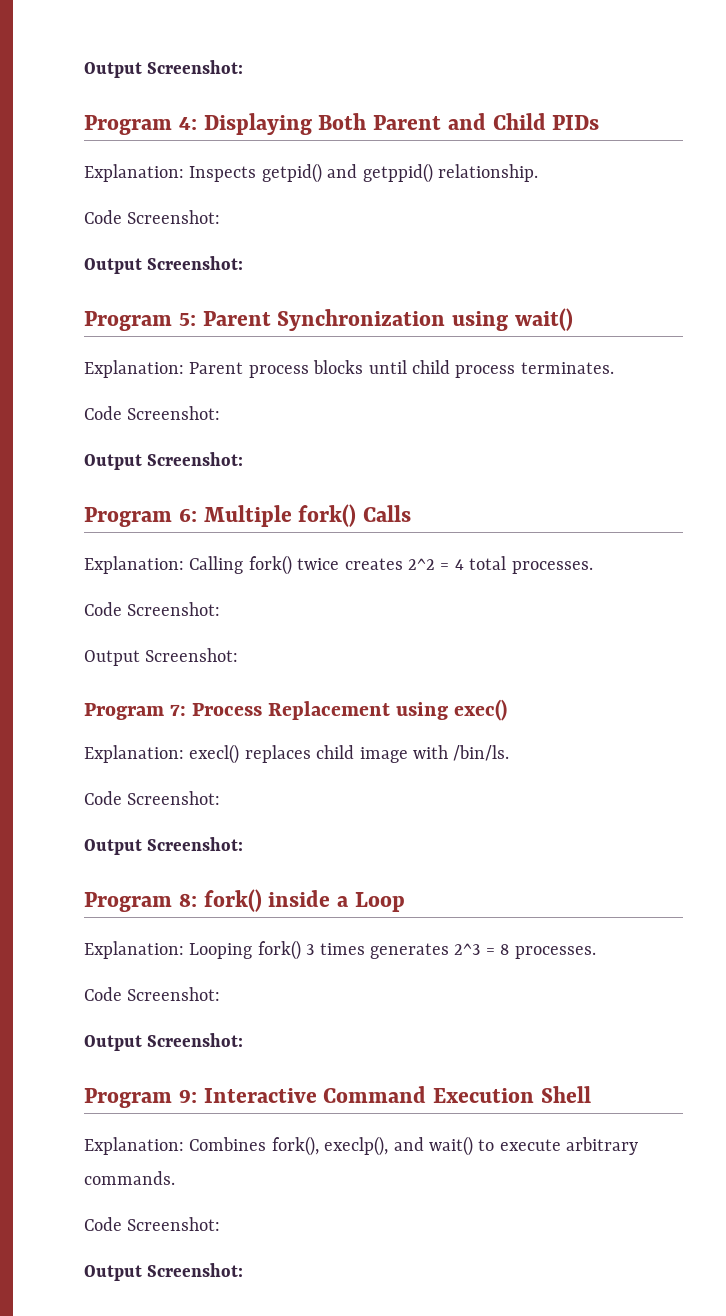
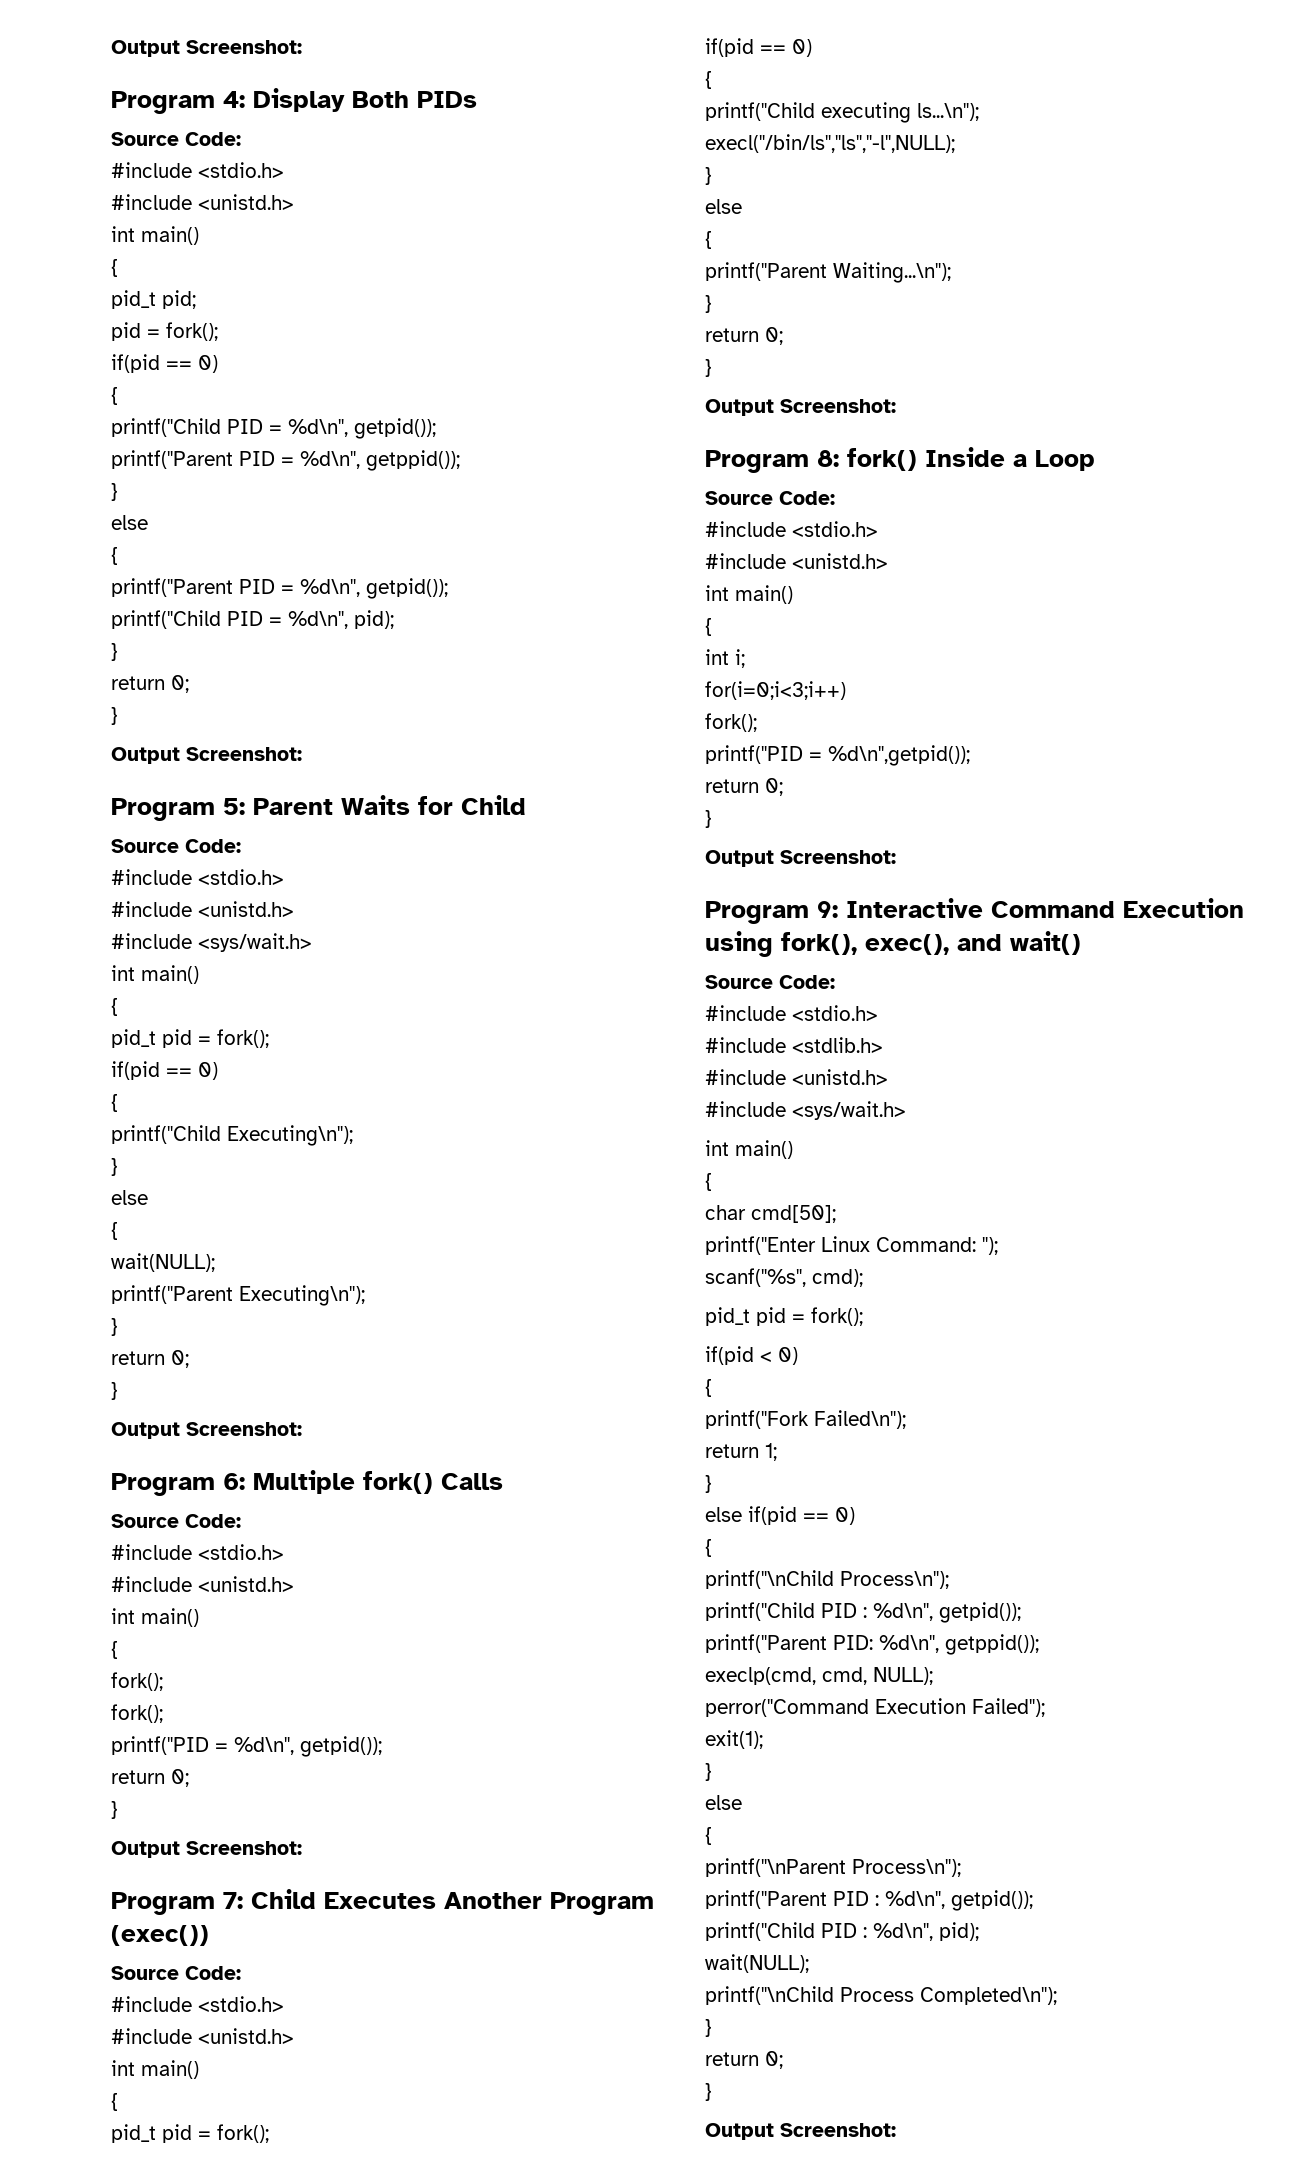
[203,113,600,135] [84,163,538,183] [84,210,221,224] Displaying Both Parent and Child PIDs // Explanation: Inspects getpid() and getppid() relationship. // Code Screenshot: -> [253,88,477,112] [111,132,241,146] [111,162,284,178] [111,194,294,210] [111,226,199,245] [111,259,118,277] [111,290,196,309] [111,322,218,341] [111,354,218,373] [111,387,118,405] [111,418,436,439] [111,450,460,471] [111,483,118,501] [111,515,148,530] [111,547,118,565] [111,578,448,599] [111,610,394,629] [111,643,118,661] [111,675,189,693] [111,707,118,725] Display Both PIDs // Source Code: // #include <stdio.h> // #include <unistd.h> // int main() // { // pid_t pid; // pid = fork(); // if(pid == 0) // { // printf("Child PID = %d\n", getpid()); // printf("Parent PID = %d\n", getppid()); // } // else // { // printf("Parent PID = %d\n", getpid()); // printf("Child PID = %d\n", pid); // } // return 0; // }
[277,308,573,331] [84,360,614,378] [84,406,221,420] Synchronization using wait() // Explanation: Parent process blocks until child process terminates. // Code Screenshot: -> [341,795,526,815] [111,839,241,853] [111,869,284,885] [111,901,294,917] [111,933,312,952] [111,965,199,984] [111,998,118,1016] [111,1029,269,1048] [111,1061,218,1080] [111,1094,118,1112] [111,1125,353,1146] [111,1158,118,1176] [111,1190,148,1205] [111,1222,118,1240] [111,1253,215,1272] [111,1285,365,1306] [111,1318,118,1336] [111,1350,189,1368] [111,1382,118,1400] Waits for Child // Source Code: // #include <stdio.h> // #include <unistd.h> // #include <sys/wait.h> // int main() // { // pid_t pid = fork(); // if(pid == 0) // { // printf("Child Executing\n"); // } // else // { // wait(NULL); // printf("Parent Executing\n"); // } // return 0; // }
[84,555,593,575] [84,602,221,616] [84,648,239,666] [84,699,508,721] [84,744,510,764] [84,791,221,805] Explanation: Calling fork() twice creates 2^2 = 4 total processes. // Code Screenshot: // Output Screenshot: // Program 7: Process Replacement using exec() // Explanation: execl() replaces child image with /bin/ls. // Code Screenshot: -> [111,1514,241,1528] [111,1544,284,1560] [111,1576,294,1592] [111,1608,199,1627] [111,1641,118,1659] [111,1672,163,1691] [111,1704,163,1723] [111,1736,382,1757] [111,1769,189,1787] [111,1801,118,1819] [111,1841,302,1858] [111,1889,654,1915] [111,1925,209,1946] [111,1966,241,1980] [111,1996,284,2012] [111,2028,294,2044] [111,2060,199,2079] [111,2093,118,2111] [111,2124,269,2143] [705,38,812,57] [705,71,712,89] [705,102,979,123] [705,134,955,153] [705,167,712,185] [705,199,742,214] [705,231,712,249] [705,262,951,283] [705,295,712,313] [705,327,783,345] [705,359,712,377] Source Code: // #include <stdio.h> // #include <unistd.h> // int main() // { // fork(); // fork(); // printf("PID = %d\n", getpid()); // return 0; // } // Output Screenshot: // Program 7: Child Executes Another Program (exec()) // Source Code: // #include <stdio.h> // #include <unistd.h> // int main() // { // pid_t pid = fork(); // if(pid == 0) // { // printf("Child executing ls...\n"); // execl("/bin/ls","ls","-l",NULL); // } // else // { // printf("Parent Waiting...\n"); // } // return 0; // }
[268,890,331,907] inside -> [925,447,1005,467] Inside
[84,940,596,960] [84,987,221,1001] Explanation: Looping fork() 3 times generates 2^3 = 8 processes. // Code Screenshot: -> [705,491,835,505] [705,521,878,537] [705,553,888,569] [705,585,793,604] [705,618,712,636] [705,649,745,668] [705,681,846,700] [705,713,757,732] [705,745,970,766] [705,778,783,796] [705,810,712,828] Source Code: // #include <stdio.h> // #include <unistd.h> // int main() // { // int i; // for(i=0;i<3;i++) // fork(); // printf("PID = %d\n",getpid()); // return 0; // }
[540,1086,591,1103] [84,1136,639,1156] [84,1171,175,1185] [84,1217,221,1231] Shell // Explanation: Combines fork(), execlp(), and wait() to execute arbitrary commands. // Code Screenshot: -> [705,931,1081,957] [705,975,835,989] [705,1005,878,1021] [705,1037,883,1053] [705,1069,888,1085] [705,1101,906,1120] [705,1140,793,1159] [705,1173,712,1191] [705,1205,836,1223] [705,1236,998,1255] [705,1268,863,1287] [705,1307,863,1326] [705,1346,798,1365] [705,1379,712,1397] [705,1410,906,1429] [705,1443,777,1461] [705,1475,712,1493] [705,1506,855,1525] [705,1539,712,1557] [705,1570,949,1589] [705,1602,1021,1623] [705,1634,1039,1655] [705,1667,933,1685] [705,1698,1045,1717] [705,1730,763,1749] [705,1763,712,1781] [705,1795,742,1810] [705,1827,712,1845] [705,1858,961,1877] [705,1890,1033,1911] [705,1922,979,1941] [705,1954,809,1973] [705,1986,1057,2005] [705,2019,712,2037] [705,2051,783,2069] [705,2083,712,2101] using fork(), exec(), and wait() // Source Code: // #include <stdio.h> // #include <stdlib.h> // #include <unistd.h> // #include <sys/wait.h> // int main() // { // char cmd[50]; // printf("Enter Linux Command: "); // scanf("%s", cmd); // pid_t pid = fork(); // if(pid < 0) // { // printf("Fork Failed\n"); // return 1; // } // else if(pid == 0) // { // printf("\nChild Process\n"); // printf("Child PID : %d\n", getpid()); // printf("Parent PID: %d\n", getppid()); // execlp(cmd, cmd, NULL); // perror("Command Execution Failed"); // exit(1); // } // else // { // printf("\nParent Process\n"); // printf("Parent PID : %d\n", getpid()); // printf("Child PID : %d\n", pid); // wait(NULL); // printf("\nChild Process Completed\n"); // } // return 0; // }

